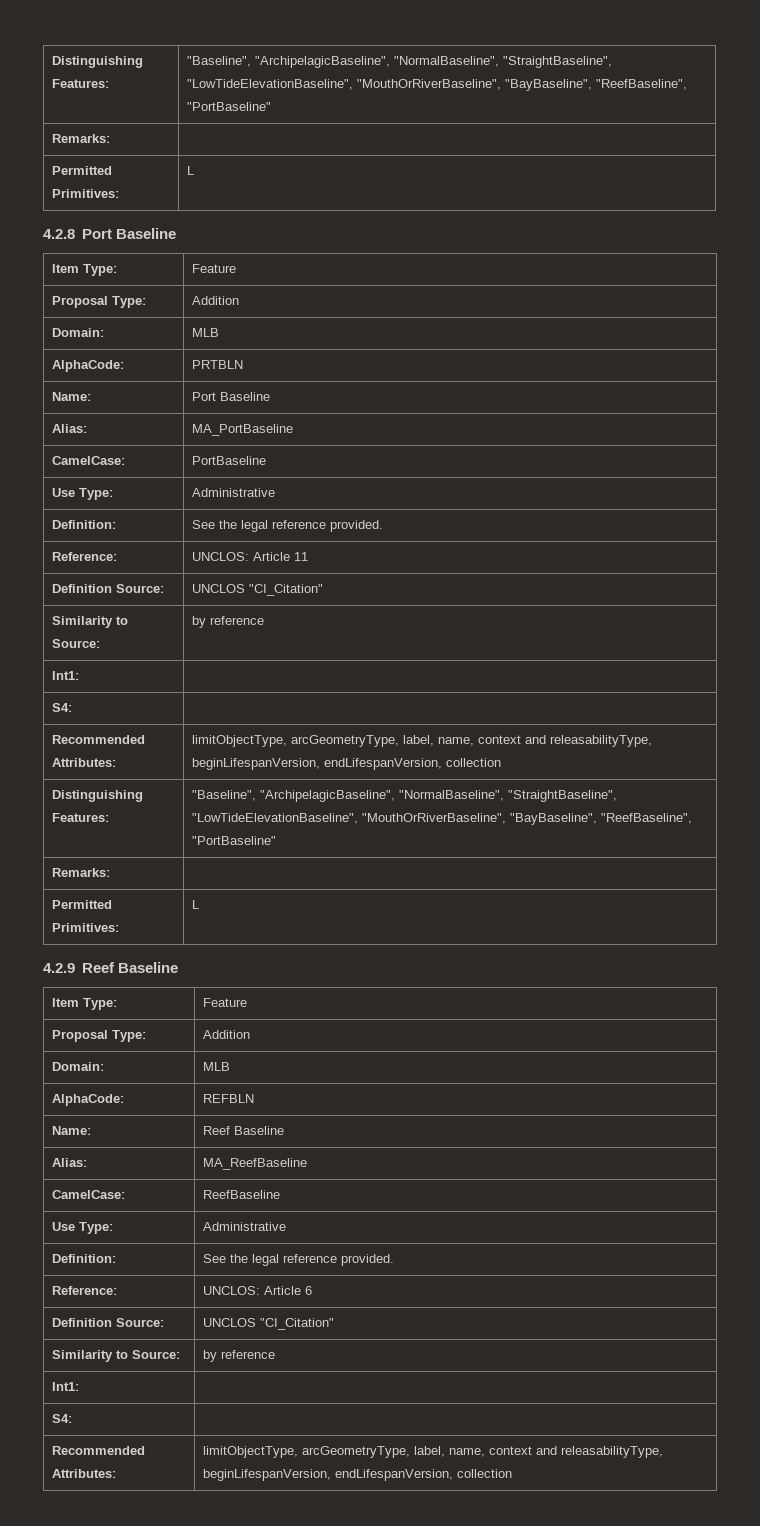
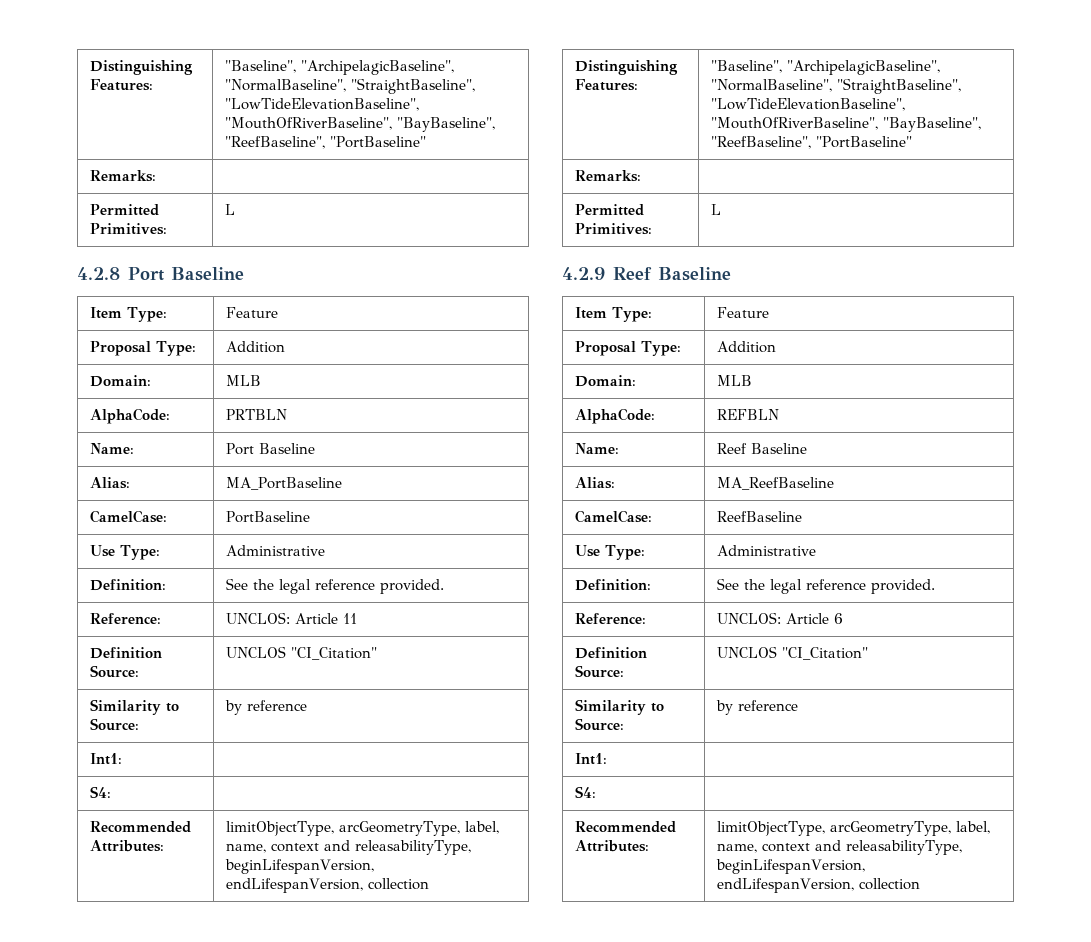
[52,56,144,68] [52,79,110,88] [187,56,613,68] [187,79,502,90] Distinguishing Features: | "Baseline", "ArchipelagicBaseline", "NormalBaseline", "StraightBaseline", "LowTideElevationBaseline", "MouthOrRiverBaseline", -> [90,60,194,75] [90,79,154,91] [225,60,455,75] [225,78,476,94] [225,98,420,111] [225,117,393,130] Distinguishing Features: | "Baseline", "ArchipelagicBaseline", "NormalBaseline", "StraightBaseline", "LowTideElevationBaseline", "MouthOfRiverBaseline",
[362,813,507,824] "MouthOrRiverBaseline", -> [711,117,879,130] "MouthOfRiverBaseline",

